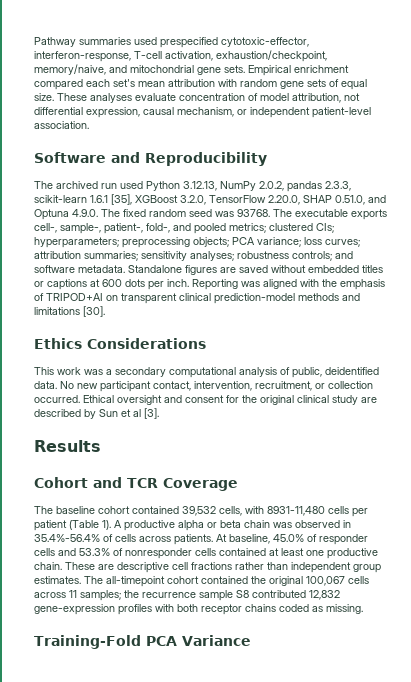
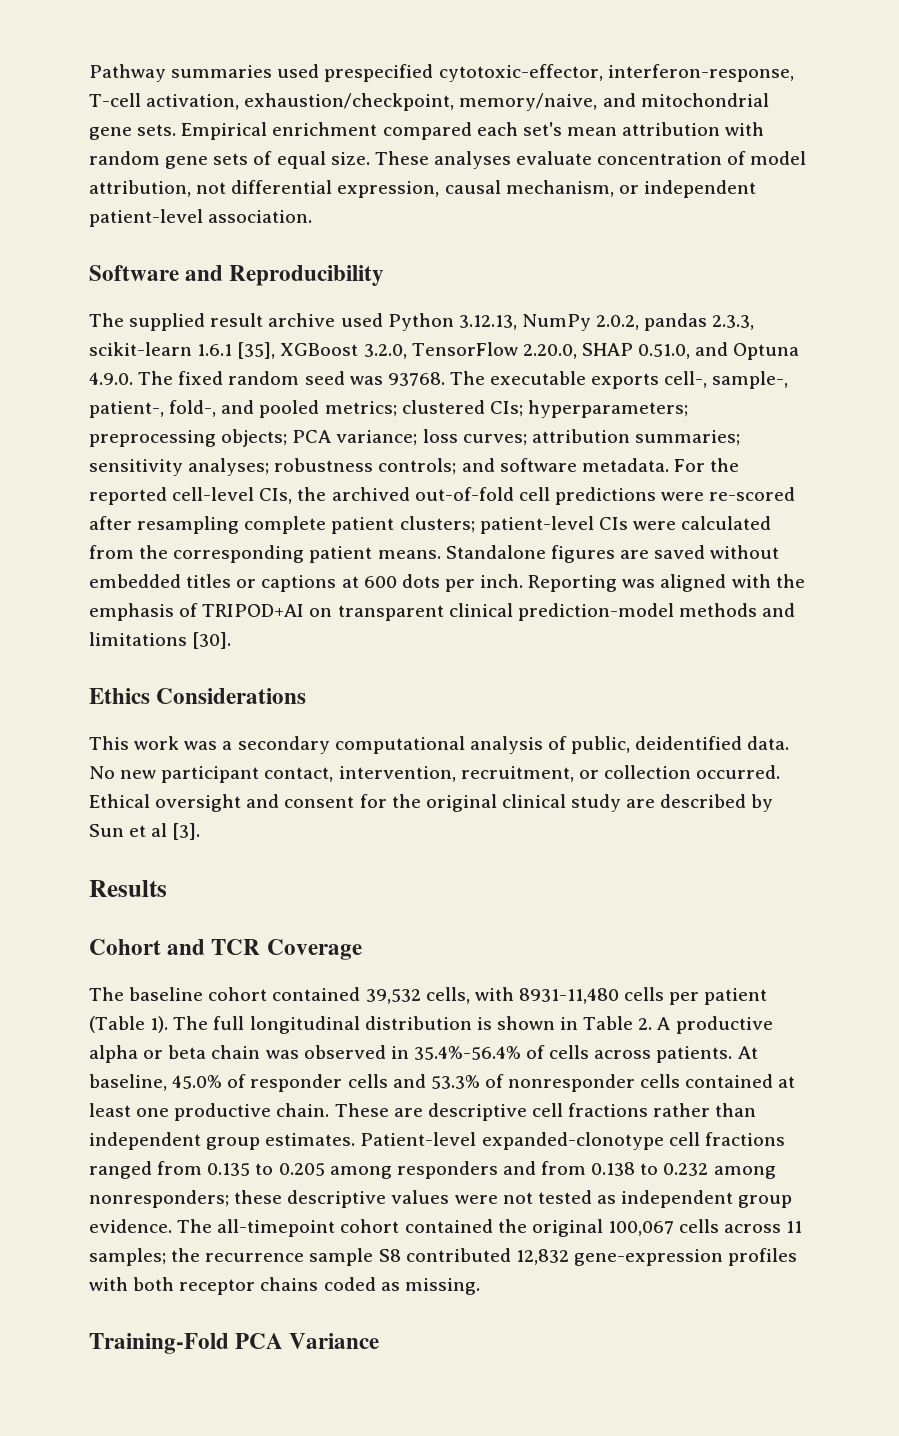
[56,181,117,189] archived run -> [129,313,336,331] supplied result archive
(125, 269) none -> [673,458,740,472] [89,487,796,505] [89,516,772,534] [89,545,441,563] For the reported cell-level CIs, the archived out-of-fold cell predictions were re-scored after resampling complete patient clusters; patient-level CIs were calculated from the corresponding patient means.
(111, 525) none -> [173,1016,653,1034] The full longitudinal distribution is shown in Table 2.
(81, 580) none -> [360,1132,785,1150] [89,1161,776,1179] [89,1190,793,1208] [89,1219,172,1233] Patient-level expanded-clonotype cell fractions ranged from 0.135 to 0.205 among responders and from 0.138 to 0.232 among nonresponders; these descriptive values were not tested as independent group evidence.

